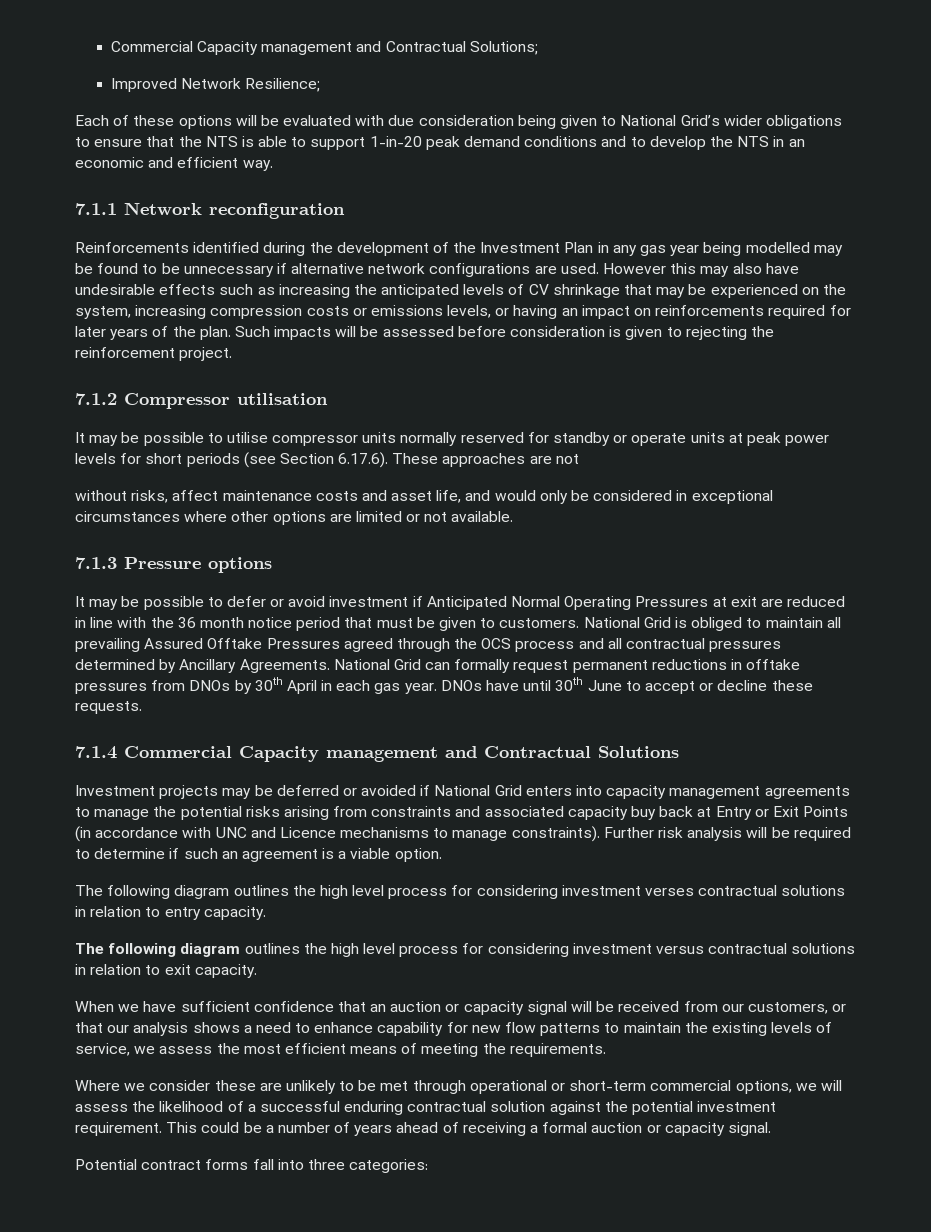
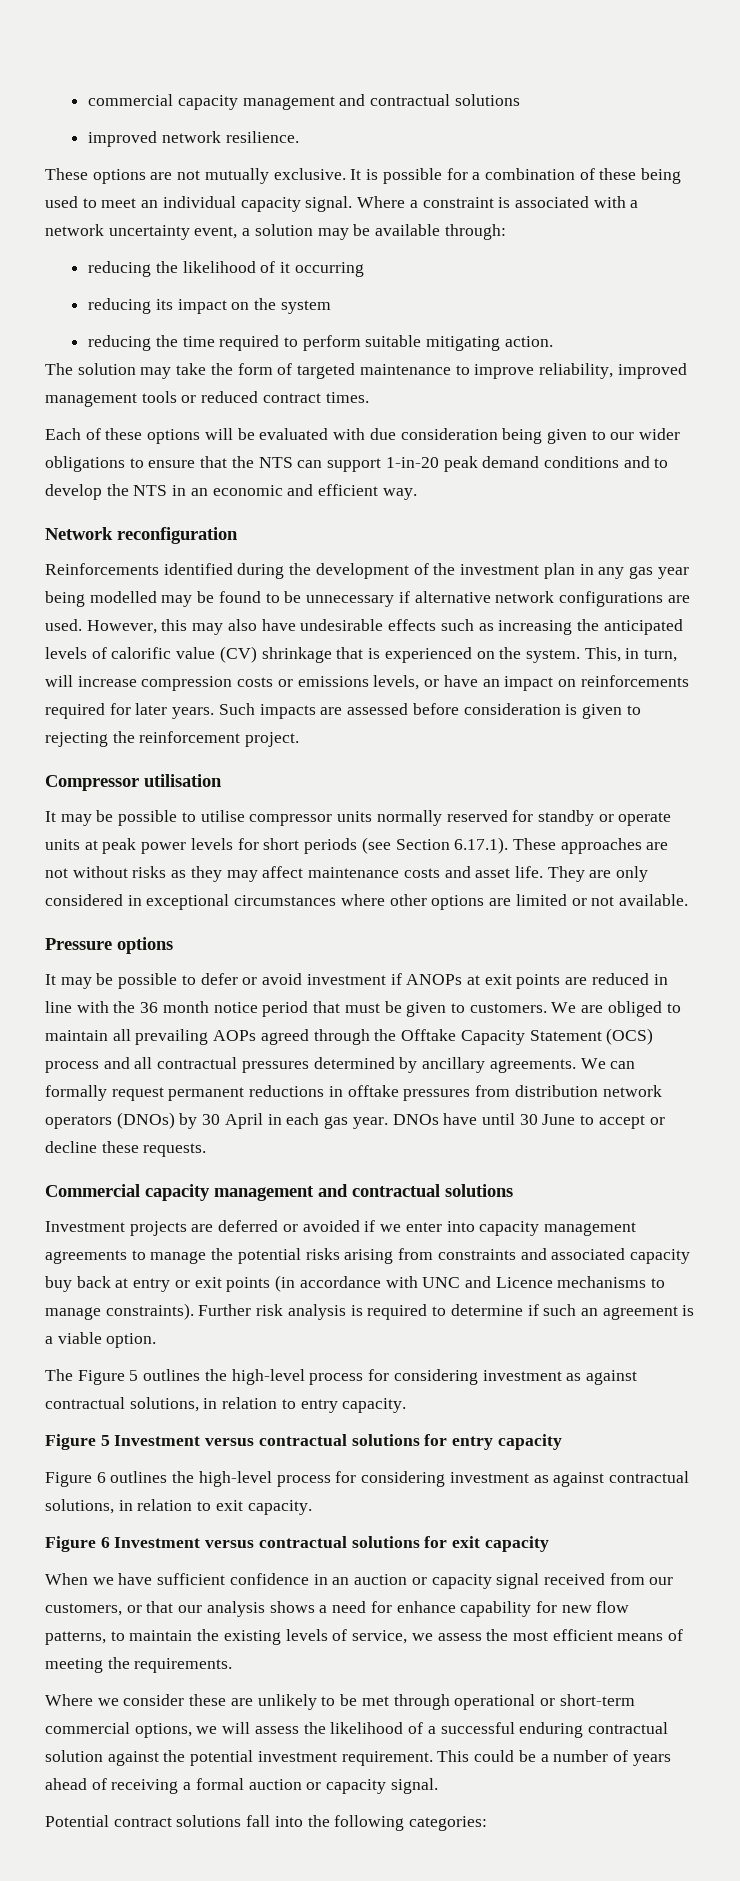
[110,41,538,55] [110,78,321,92] Commercial Capacity management and Contractual Solutions; // Improved Network Resilience; -> [88,94,520,110] [88,131,299,147] [45,168,682,184] [45,196,639,212] [45,224,506,240] [88,261,364,277] [88,298,331,314] [88,335,553,351] [45,363,687,379] [45,391,369,407] commercial capacity management and contractual solutions // improved network resilience. // These options are not mutually exclusive. It is possible for a combination of these being used to meet an individual capacity signal. Where a constraint is associated with a network uncertainty event, a solution may be available through: // reducing the likelihood of it occurring // reducing its impact on the system // reducing the time required to perform suitable mitigating action. // The solution may take the form of targeted maintenance to improve reliability, improved management tools or reduced contract times.
[620,115,720,126] National Grid’s -> [610,432,635,440] our
[241,136,307,147] is able to -> [297,460,323,468] can
[75,203,117,215] 7.1.1 -> (417, 494) none
[480,242,594,253] Investment Plan -> [460,563,575,579] investment plan
[603,263,667,274] However -> [86,620,157,634] However,
[528,284,846,298] [75,305,207,319] CV shrinkage that may be experienced on the system, increasing -> [111,646,678,663] [45,675,137,687] calorific value (CV) shrinkage that is experienced on the system. This, in turn, will increase
[513,305,558,319] having -> [443,675,478,687] have
[110,326,379,340] years of the plan. Such impacts will be -> [172,703,343,719] years. Such impacts are
[75,393,117,405] 7.1.2 -> (300, 739) none
[338,452,389,468] 6.17.6). -> [454,837,509,854] 6.17.1).
[75,490,169,503] // without risks, -> [72,866,258,882] without risks as they may
[436,490,590,504] life, and would only be -> [514,866,649,882] life. They are only
[75,557,117,569] 7.1.3 -> (688, 900) none
[426,596,709,610] Anticipated Normal Operating Pressures -> [406,974,463,985] ANOPs
(757, 601) none -> [516,974,561,989] points
[583,617,687,628] National Grid is -> [551,1002,604,1013] We are
[144,638,512,652] Assured Offtake Pressures agreed through the OCS -> [213,1028,654,1045] AOPs agreed through the Offtake Capacity Statement (OCS)
[179,659,421,673] Ancillary Agreements. National Grid -> [422,1057,606,1073] ancillary agreements. We
[189,677,283,694] DNOs by 30th -> [514,1085,662,1097] [45,1112,221,1129] distribution network operators (DNOs) by 30
[555,677,584,691] 30th -> [519,1114,538,1125] 30
[75,746,679,762] 7.1.4 Commercial Capacity management and Contractual Solutions -> [45,1184,513,1201] Commercial capacity management and contractual solutions
[222,785,273,799] may be -> [191,1224,214,1232] are
[434,785,572,796] National Grid enters -> [380,1222,442,1232] we enter
[715,806,849,820] Entry or Exit Points -> [133,1277,271,1292] entry or exit points
[746,827,790,838] will be -> [350,1305,363,1316] is
[107,885,846,899] following diagram outlines the high level process for considering investment verses contractual solutions -> [77,1369,637,1385] [45,1397,199,1412] Figure 5 outlines the high-level process for considering investment as against contractual solutions,
[75,943,856,957] The following diagram outlines the high level process for considering investment versus contractual solutions -> [45,1434,562,1450] [45,1471,689,1487] [45,1499,114,1514] Figure 5 Investment versus contractual solutions for entry capacity // Figure 6 outlines the high-level process for considering investment as against contractual solutions,
(257, 971) none -> [45,1536,549,1552] // Figure 6 Investment versus contractual solutions for exit capacity
[337,1001,366,1012] that -> [313,1574,328,1585] in
[571,1001,615,1012] will be -> (540, 1581) none
[295,1023,311,1033] to -> [370,1601,392,1613] for
[540,1023,601,1036] patterns -> [45,1631,106,1645] patterns,
[205,1159,249,1170] forms -> [176,1815,242,1827] solutions
[307,1159,345,1170] three -> [307,1815,405,1831] the following

